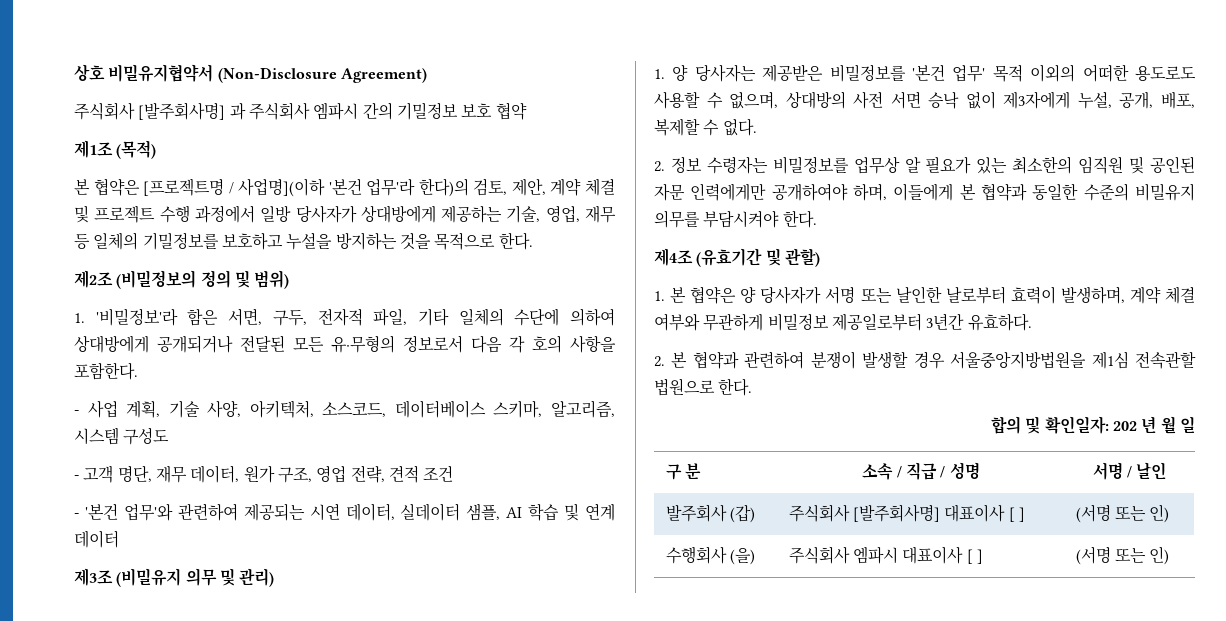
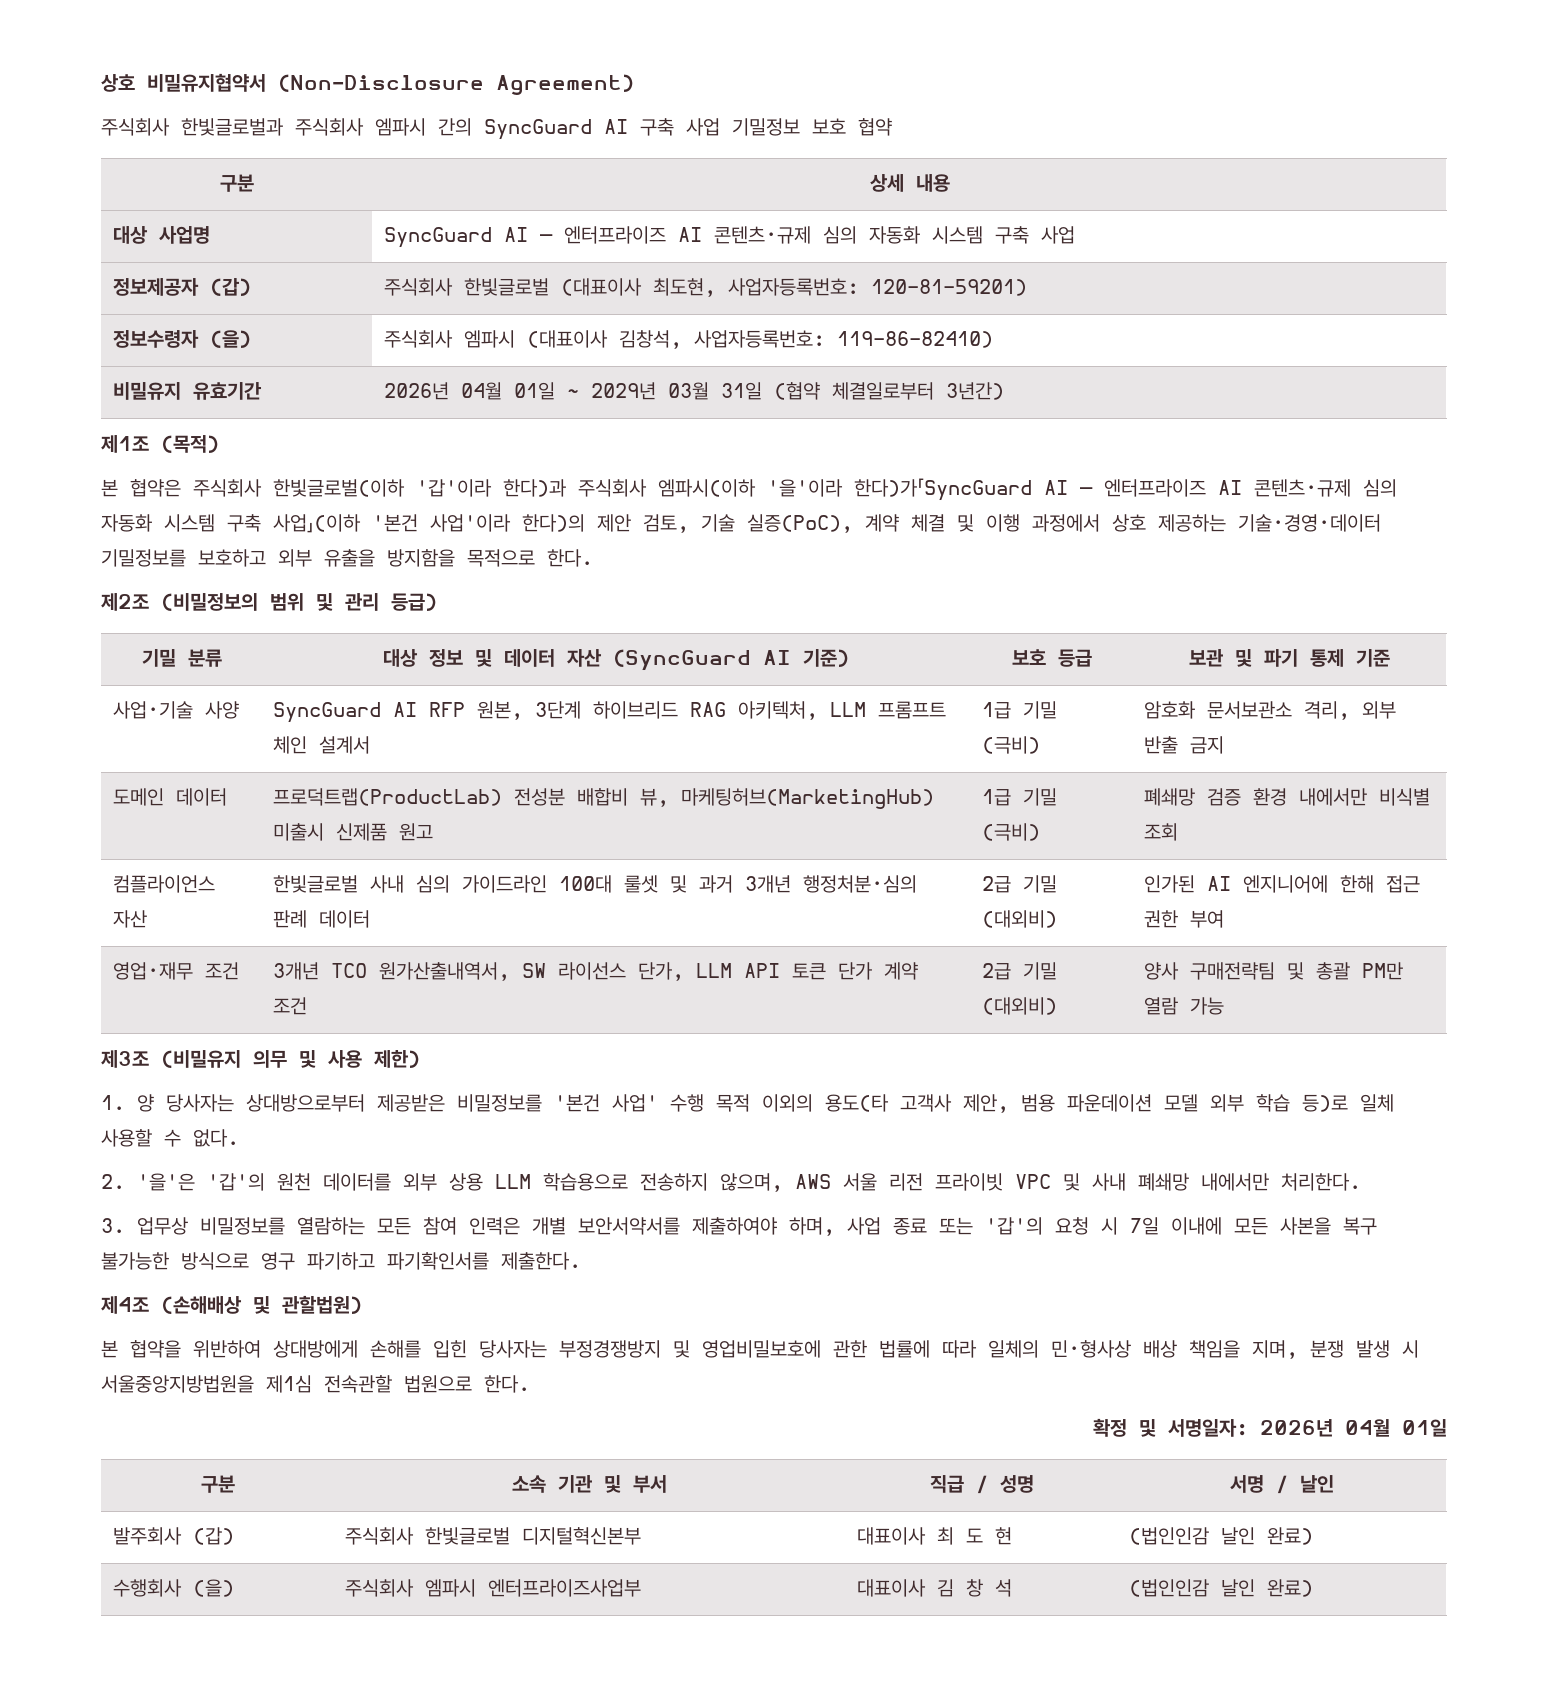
[138,102,246,120] [발주회사명] 과 -> [181,118,283,136] 한빛글로벌과
(393, 111) none -> [484,118,720,140] SyncGuard AI 구축 사업
[74,140,157,159] [74,178,616,197] [74,205,617,223] [74,232,533,250] [74,270,290,289] [74,308,615,326] [74,335,616,353] [74,362,138,380] [74,400,615,418] [74,427,170,445] [74,465,454,483] [74,503,616,521] [74,530,119,548] // 제1조 (목적) // 본 협약은 [프로젝트명 / 사업명](이하 '본건 업무'라 한다)의 검토, 제안, 계약 체결 및 프로젝트 수행 과정에서 일방 당사자가 상대방에게 제공하는 기술, 영업, 재무 등 일체의 기밀정보를 보호하고 누설을 방지하는 것을 목적으로 한다. // 제2조 (비밀정보의 정의 및 범위) // 1. '비밀정보'라 함은 서면, 구두, 전자적 파일, 기타 일체의 수단에 의하여 상대방에게 공개되거나 전달된 모든 유·무형의 정보로서 다음 각 호의 사항을 포함한다. // - 사업 계획, 기술 사양, 아키텍처, 소스코드, 데이터베이스 스키마, 알고리즘, 시스템 구성도 // - 고객 명단, 재무 데이터, 원가 구조, 영업 전략, 견적 조건 // - '본건 업무'와 관련하여 제공되는 시연 데이터, 실데이터 샘플, AI 학습 및 연계 데이터 -> [220,174,254,192] [869,174,950,192] [113,226,211,244] [384,226,1076,248] [113,278,252,296] [384,278,1028,297] [113,330,252,348] [384,330,994,349] [113,382,263,400] [384,382,1005,400] [101,435,219,453] [101,478,1397,501] [101,514,1381,533] [101,549,593,567] [101,593,437,611] [141,649,222,667] [383,649,850,671] [1011,649,1092,667] [1189,649,1390,667] [113,701,240,719] [273,701,947,723] [273,736,371,754] [982,701,1058,719] [982,736,1041,754] [1144,701,1397,720] [1144,736,1225,754] [113,788,228,806] [273,788,935,809] [273,823,434,841] [982,788,1058,806] [982,823,1041,841] [1144,788,1431,806] [1144,823,1179,841] [113,875,216,893] [113,910,148,928] [273,875,918,893] [273,910,371,928] [982,875,1058,893] [982,910,1058,928] [1144,875,1421,893] [1144,910,1225,928] [113,962,240,980] [273,962,919,981] [273,997,308,1015] [982,962,1058,980] [982,997,1058,1015] [1144,962,1404,980] [1144,997,1225,1015] // 구분 | 상세 내용 // 대상 사업명 | SyncGuard AI — 엔터프라이즈 AI 콘텐츠·규제 심의 자동화 시스템 구축 사업 // 정보제공자 (갑) | 주식회사 한빛글로벌 (대표이사 최도현, 사업자등록번호: 120-81-59201) // 정보수령자 (을) | 주식회사 엠파시 (대표이사 김창석, 사업자등록번호: 119-86-82410) // 비밀유지 유효기간 | 2026년 04월 01일 ~ 2029년 03월 31일 (협약 체결일로부터 3년간) // 제1조 (목적) // 본 협약은 주식회사 한빛글로벌(이하 '갑'이라 한다)과 주식회사 엠파시(이하 '을'이라 한다)가「SyncGuard AI — 엔터프라이즈 AI 콘텐츠·규제 심의 자동화 시스템 구축 사업」(이하 '본건 사업'이라 한다)의 제안 검토, 기술 실증(PoC), 계약 체결 및 이행 과정에서 상호 제공하는 기술·경영·데이터 기밀정보를 보호하고 외부 유출을 방지함을 목적으로 한다. // 제2조 (비밀정보의 범위 및 관리 등급) // 기밀 분류 | 대상 정보 및 데이터 자산 (SyncGuard AI 기준) | 보호 등급 | 보관 및 파기 통제 기준 // 사업·기술 사양 | SyncGuard AI RFP 원본, 3단계 하이브리드 RAG 아키텍처, LLM 프롬프트 체인 설계서 | 1급 기밀 (극비) | 암호화 문서보관소 격리, 외부 반출 금지 // 도메인 데이터 | 프로덕트랩(ProductLab) 전성분 배합비 뷰, 마케팅허브(MarketingHub) 미출시 신제품 원고 | 1급 기밀 (극비) | 폐쇄망 검증 환경 내에서만 비식별 조회 // 컴플라이언스 자산 | 한빛글로벌 사내 심의 가이드라인 100대 룰셋 및 과거 3개년 행정처분·심의 판례 데이터 | 2급 기밀 (대외비) | 인가된 AI 엔지니어에 한해 접근 권한 부여 // 영업·재무 조건 | 3개년 TCO 원가산출내역서, SW 라이선스 단가, LLM API 토큰 단가 계약 조건 | 2급 기밀 (대외비) | 양사 구매전략팀 및 총괄 PM만 열람 가능
[239,568,275,587] 관리) -> [328,1050,420,1068] 사용 제한)
(756, 73) none -> [246,1094,365,1112] 상대방으로부터
[952,64,1196,82] [654,91,1195,109] [654,118,757,136] [654,156,1195,174] [654,183,1195,201] [654,210,817,228] [654,248,820,267] [654,286,1195,304] [654,313,1032,331] [654,351,945,369] 업무' 목적 이외의 어떠한 용도로도 사용할 수 없으며, 상대방의 사전 서면 승낙 없이 제3자에게 누설, 공개, 배포, 복제할 수 없다. // 2. 정보 수령자는 비밀정보를 업무상 알 필요가 있는 최소한의 임직원 및 공인된 자문 인력에게만 공개하여야 하며, 이들에게 본 협약과 동일한 수준의 비밀유지 의무를 부담시켜야 한다. // 제4조 (유효기간 및 관할) // 1. 본 협약은 양 당사자가 서명 또는 날인한 날로부터 효력이 발생하며, 계약 체결 여부와 무관하게 비밀정보 제공일로부터 3년간 유효하다. // 2. 본 협약과 관련하여 분쟁이 발생할 경우 -> [612,1094,1394,1113] [101,1129,239,1147] [101,1173,1361,1192] [101,1217,1377,1236] [101,1252,581,1270] [101,1295,362,1314] [101,1340,1419,1359] 사업' 수행 목적 이외의 용도(타 고객사 제안, 범용 파운데이션 모델 외부 학습 등)로 일체 사용할 수 없다. // 2. '을'은 '갑'의 원천 데이터를 외부 상용 LLM 학습용으로 전송하지 않으며, AWS 서울 리전 프라이빗 VPC 및 사내 폐쇄망 내에서만 처리한다. // 3. 업무상 비밀정보를 열람하는 모든 참여 인력은 개별 보안서약서를 제출하여야 하며, 사업 종료 또는 '갑'의 요청 시 7일 이내에 모든 사본을 복구 불가능한 방식으로 영구 파기하고 파기확인서를 제출한다. // 제4조 (손해배상 및 관할법원) // 본 협약을 위반하여 상대방에게 손해를 입힌 당사자는 부정경쟁방지 및 영업비밀보호에 관한 법률에 따라 일체의 민·형사상 배상 책임을 지며, 분쟁 발생 시
[991,416,1195,434] [665,463,702,480] [862,463,902,480] 합의 및 확인일자: 202 년 월 일 // 구 분 | 소속 / -> [1093,1418,1447,1437] [200,1475,235,1493] [512,1475,668,1493] 확정 및 서명일자: 2026년 04월 01일 // 구분 | 소속 기관 및 부서 |
[853,504,1025,522] [1075,504,1170,523] [665,546,756,565] [788,546,983,564] [1075,546,1170,565] [발주회사명] 대표이사 [ ] | (서명 또는 인) // 수행회사 (을) | 주식회사 엠파시 대표이사 [ ] | (서명 또는 인) -> [425,1527,642,1545] [857,1527,1013,1545] [1129,1527,1314,1545] [113,1579,235,1597] [345,1579,642,1597] [857,1579,1013,1597] [1129,1579,1314,1597] 한빛글로벌 디지털혁신본부 | 대표이사 최 도 현 | (법인인감 날인 완료) // 수행회사 (을) | 주식회사 엠파시 엔터프라이즈사업부 | 대표이사 김 창 석 | (법인인감 날인 완료)

